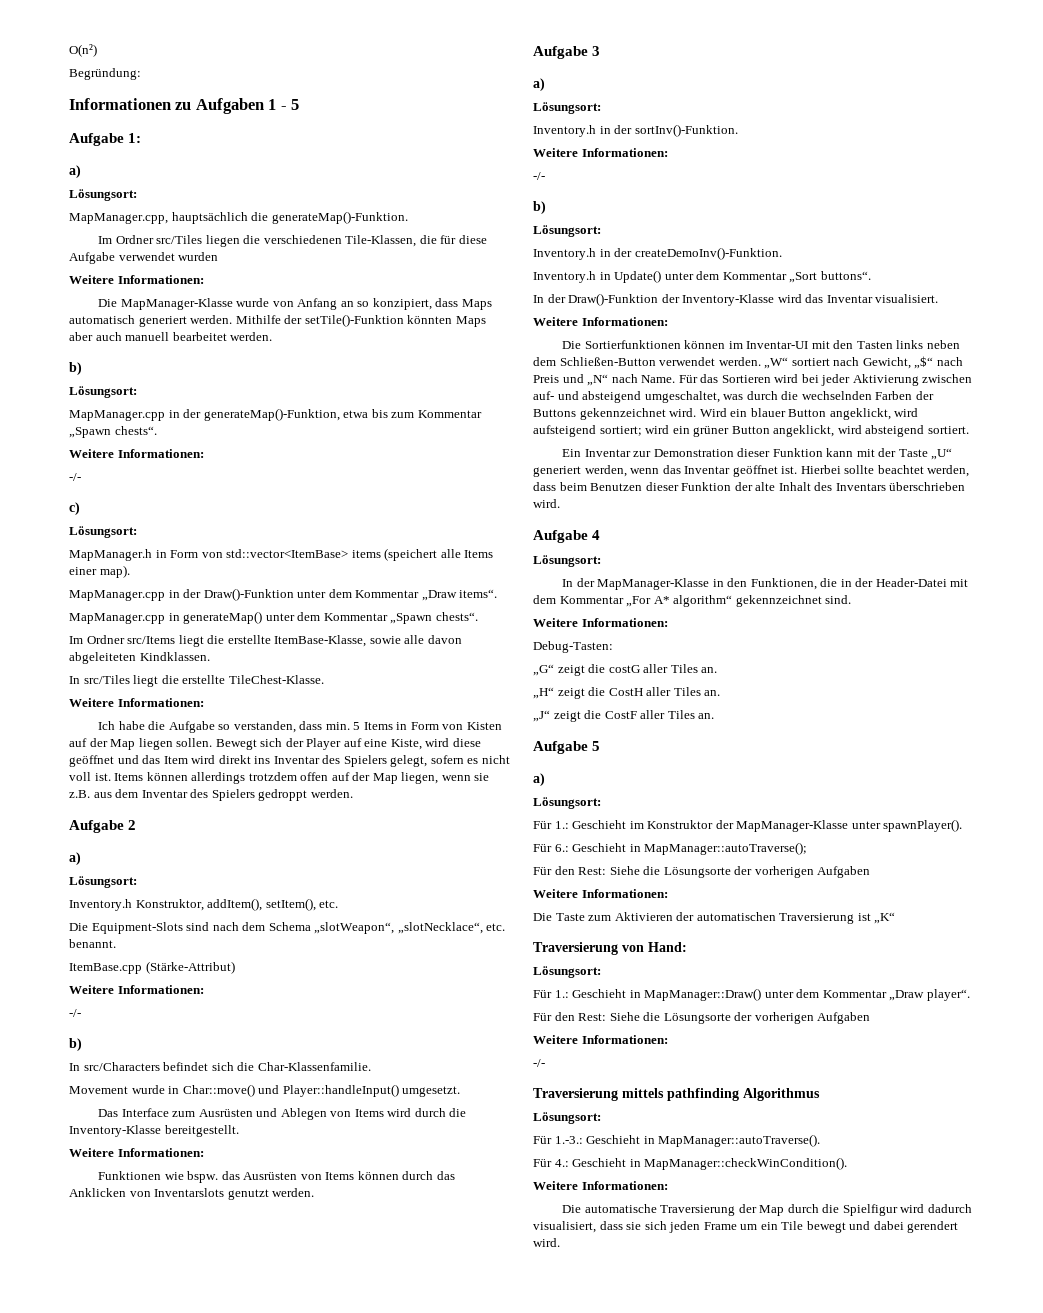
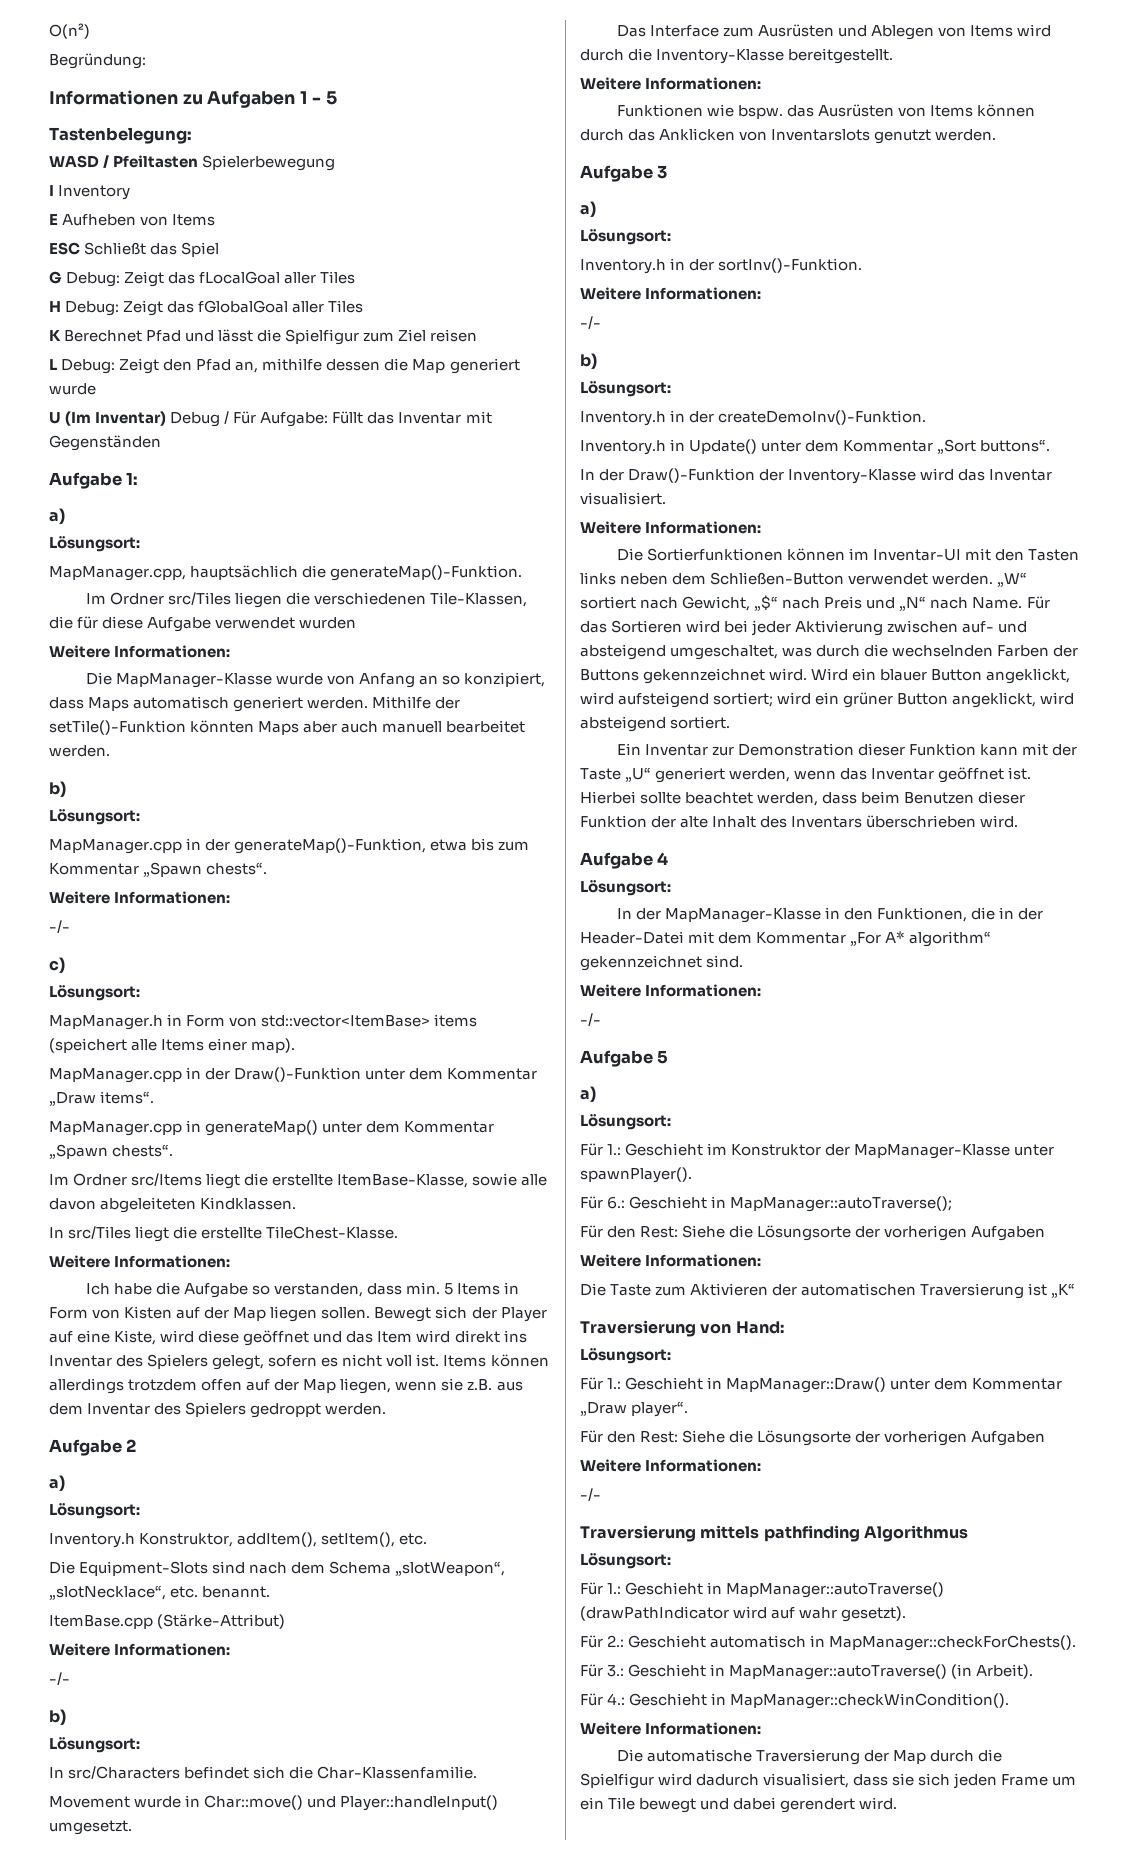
(300, 104) none -> [49,127,192,144] [49,155,336,171] [49,185,131,200] [49,214,216,226] [49,242,220,257] [49,271,356,287] [49,300,364,316] [49,329,478,345] [49,358,520,374] [49,383,96,395] [49,411,492,427] [49,435,161,451] // Tastenbelegung: // WASD / Pfeiltasten Spielerbewegung // I Inventory // E Aufheben von Items // ESC Schließt das Spiel // G Debug: Zeigt das fLocalGoal aller Tiles // H Debug: Zeigt das fGlobalGoal aller Tiles // K Berechnet Pfad und lässt die Spielfigur zum Ziel reisen // L Debug: Zeigt den Pfad an, mithilfe dessen die Map generiert wurde // U (Im Inventar) Debug / Für Aufgabe: Füllt das Inventar mit Gegenständen
(82, 1044) none -> [49,1737,140,1753] // Lösungsort:
[533,641,613,653] [533,664,718,676] [533,687,721,699] [533,710,715,722] Debug-Tasten: // „G“ zeigt die costG aller Tiles an. // „H“ zeigt die CostH aller Tiles an. // „J“ zeigt die CostF aller Tiles an. -> [580,1013,601,1026] -/-
[554,1134,821,1147] 1.-3.: Geschieht in MapManager::autoTraverse(). -> [607,1582,945,1598] [580,1606,907,1622] [580,1635,1077,1651] [580,1664,1034,1680] 1.: Geschieht in MapManager::autoTraverse() (drawPathIndicator wird auf wahr gesetzt). // Für 2.: Geschieht automatisch in MapManager::checkForChests(). // Für 3.: Geschieht in MapManager::autoTraverse() (in Arbeit).

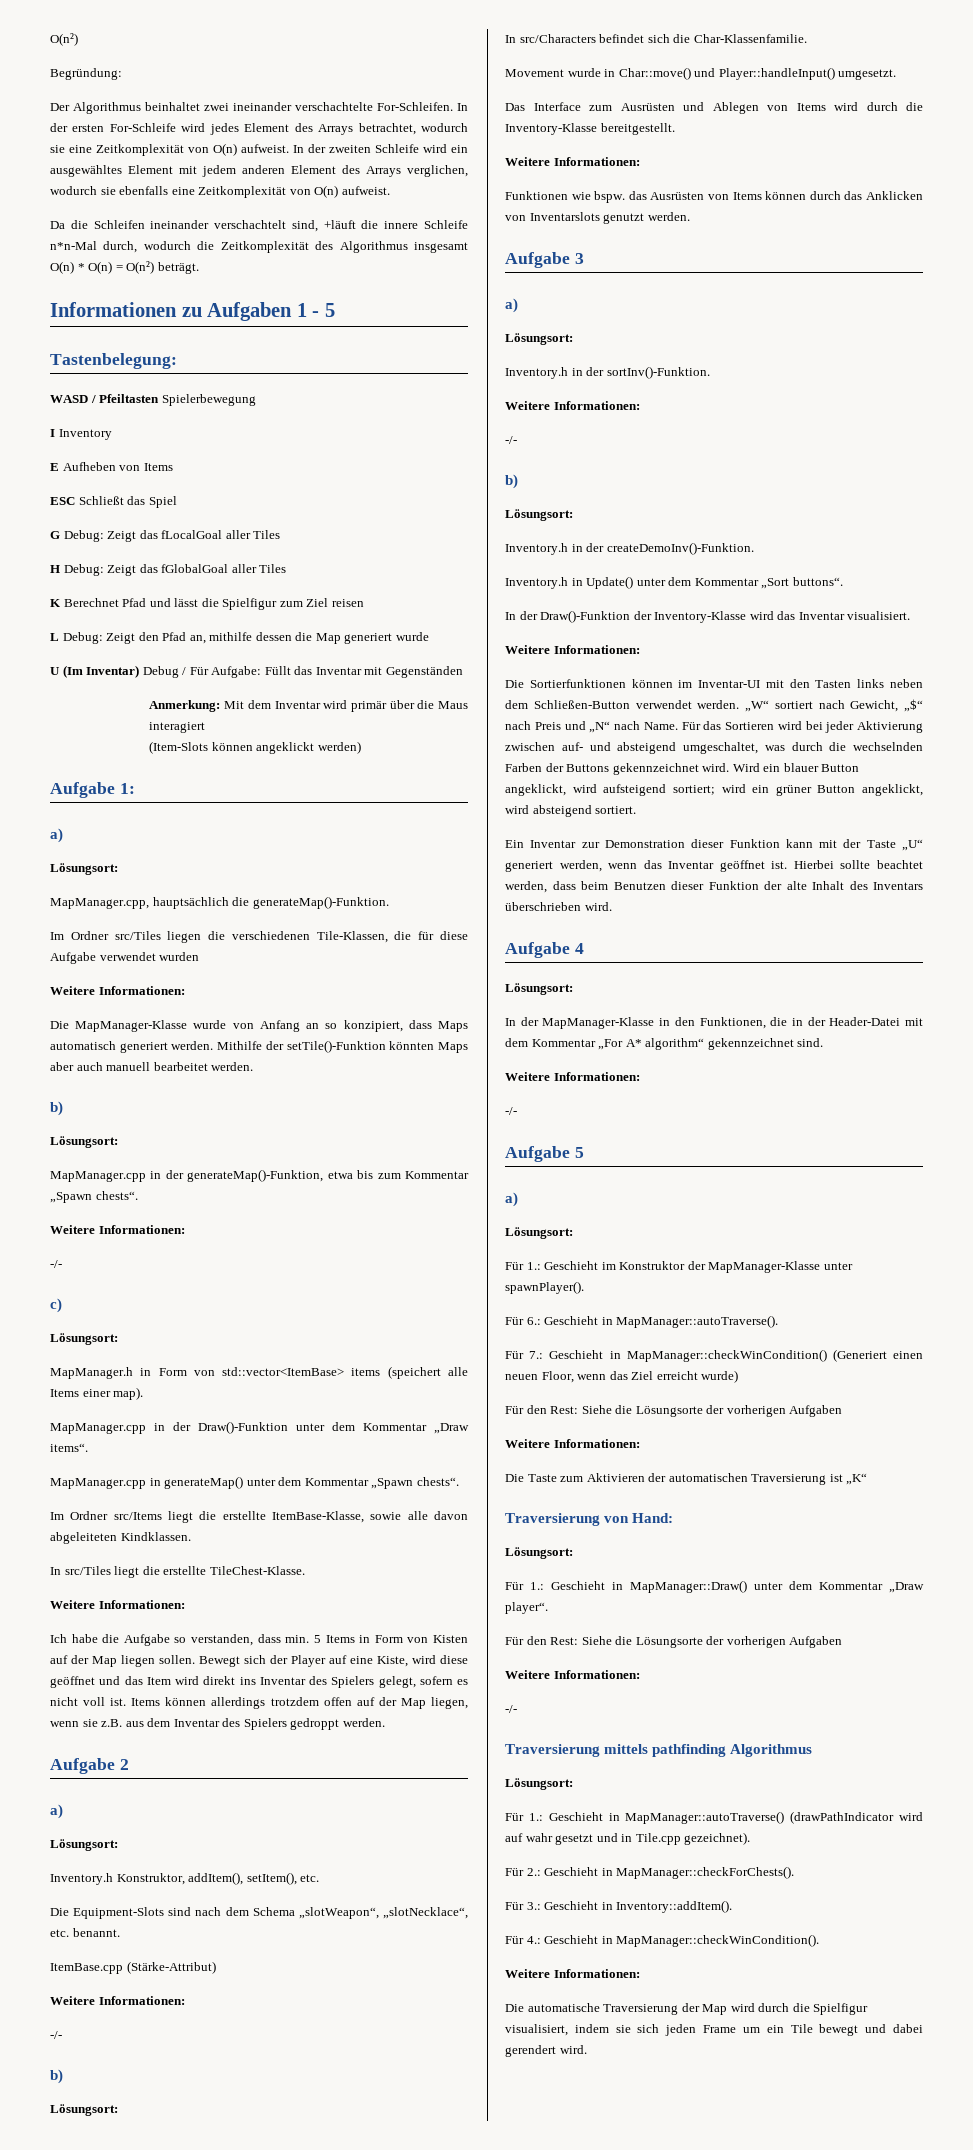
(146, 61) none -> [50,102,468,114] [50,123,469,135] [50,143,468,156] [50,165,468,177] [50,185,390,198] [50,220,468,232] [50,241,468,253] [50,261,199,274] // Der Algorithmus beinhaltet zwei ineinander verschachtelte For-Schleifen. In der ersten For-Schleife wird jedes Element des Arrays betrachtet, wodurch sie eine Zeitkomplexität von O(n) aufweist. In der zweiten Schleife wird ein ausgewähltes Element mit jedem anderen Element des Arrays verglichen, wodurch sie ebenfalls eine Zeitkomplexität von O(n) aufweist. // Da die Schleifen ineinander verschachtelt sind, +läuft die innere Schleife n*n-Mal durch, wodurch die Zeitkomplexität des Algorithmus insgesamt O(n) * O(n) = O(n²) beträgt.
(161, 443) none -> [149,700,469,712] [149,722,206,733] [149,741,361,754] // Anmerkung: Mit dem Inventar wird primär über die Maus interagiert // (Item-Slots können angeklickt werden)
[730,1196,953,1212] MapManager::autoTraverse(); -> [616,1315,779,1328] [505,1349,923,1362] [505,1370,739,1383] MapManager::autoTraverse(). // Für 7.: Geschieht in MapManager::checkWinCondition() (Generiert einen neuen Floor, wenn das Ziel erreicht wurde)
[841,1606,907,1622] gesetzt). -> [555,1832,751,1845] gesetzt und in Tile.cpp gezeichnet).
[710,1635,807,1648] automatisch -> (599, 1871) none
[729,1664,1034,1680] MapManager::autoTraverse() (in Arbeit). -> [616,1900,733,1913] Inventory::addItem().
(926, 1757) none -> [730,2003,755,2012] wird
[658,1773,889,1788] wird dadurch visualisiert, dass -> [505,2024,609,2036] visualisiert, indem

